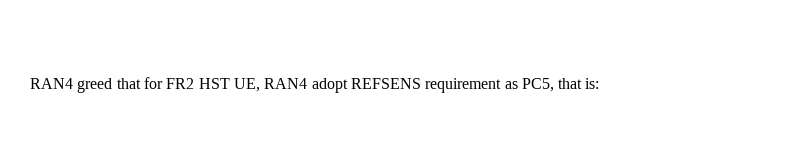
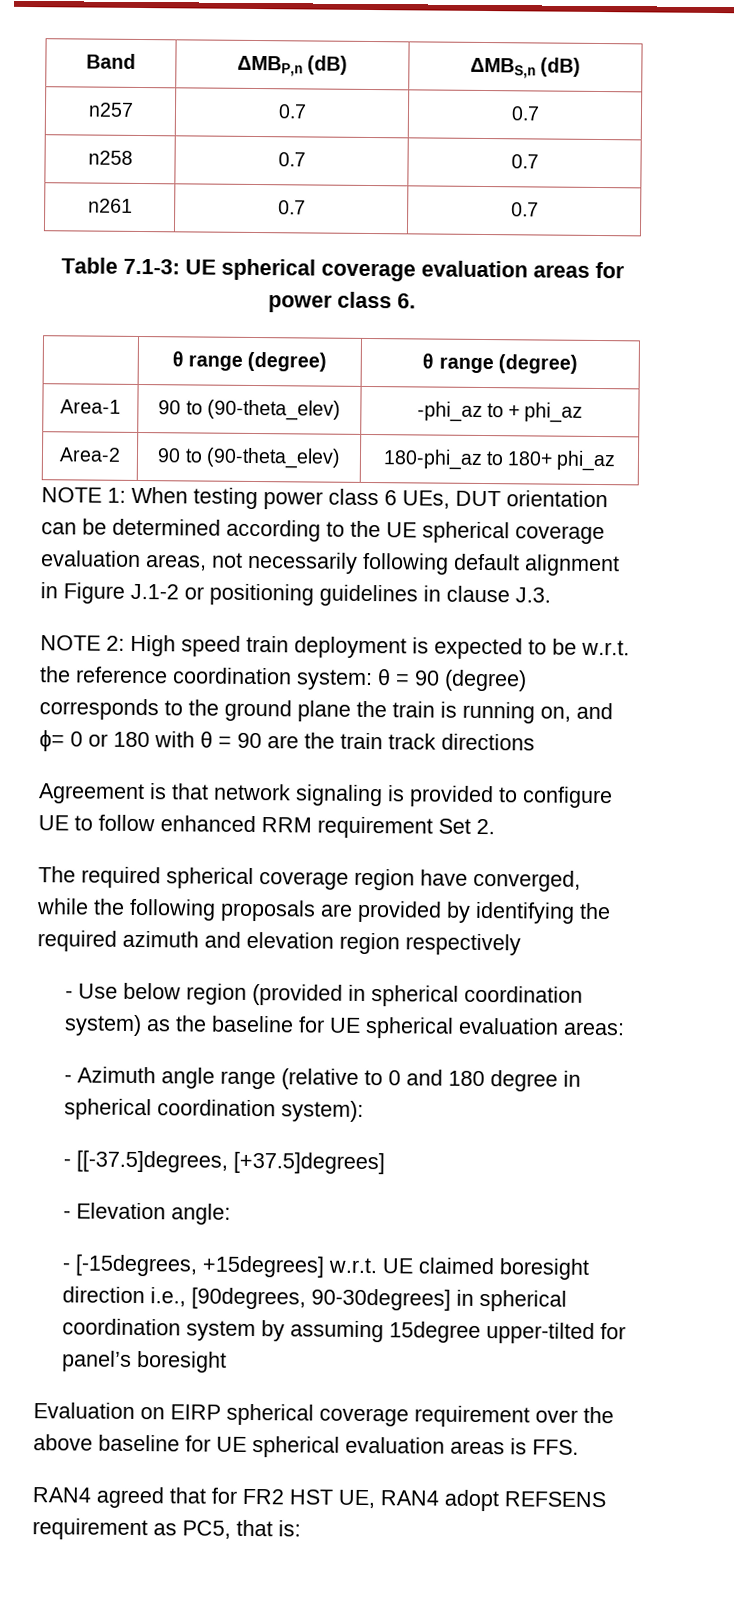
[30,78,113,93] RAN4 greed -> [86,53,136,69] [236,55,349,77] [469,57,582,79] [87,102,134,117] [277,104,307,119] [510,106,540,121] [87,150,133,165] [277,152,306,167] [510,154,539,169] [87,198,133,213] [277,200,306,215] [510,202,539,217] [60,257,625,282] [268,291,416,313] [171,351,328,372] [422,353,578,374] [60,399,121,414] [158,399,341,421] [416,401,584,423] [59,447,121,462] [157,447,341,469] [382,449,617,472] [41,486,608,510] [41,518,605,545] [41,550,620,577] [40,582,551,607] [40,634,630,660] [40,666,527,692] [39,698,613,724] [39,730,535,752] [38,783,613,809] [38,814,495,839] [38,866,581,892] [36,898,611,924] [37,930,521,956] [65,982,584,1007] [64,1014,626,1039] [64,1066,582,1092] [64,1098,365,1122] [63,1150,386,1175] [63,1202,232,1225] [62,1254,590,1280] [62,1286,568,1312] [62,1318,627,1345] [61,1350,228,1373] [33,1402,614,1428] [33,1434,579,1458] [32,1486,164,1509] Band | ΔMBP,n (dB) | ΔMBS,n (dB) // n257 | 0.7 | 0.7 // n258 | 0.7 | 0.7 // n261 | 0.7 | 0.7 // Table 7.1-3: UE spherical coverage evaluation areas for power class 6. // | θ range (degree) | θ range (degree) // Area-1 | 90 to (90-theta_elev) | -phi_az to + phi_az // Area-2 | 90 to (90-theta_elev) | 180-phi_az to 180+ phi_az // NOTE 1: When testing power class 6 UEs, DUT orientation can be determined according to the UE spherical coverage evaluation areas, not necessarily following default alignment in Figure J.1-2 or positioning guidelines in clause J.3. // NOTE 2: High speed train deployment is expected to be w.r.t. the reference coordination system: θ = 90 (degree) corresponds to the ground plane the train is running on, and ϕ= 0 or 180 with θ = 90 are the train track directions // Agreement is that network signaling is provided to configure UE to follow enhanced RRM requirement Set 2. // The required spherical coverage region have converged, while the following proposals are provided by identifying the required azimuth and elevation region respectively // - Use below region (provided in spherical coordination system) as the baseline for UE spherical evaluation areas: // - Azimuth angle range (relative to 0 and 180 degree in spherical coordination system): // - [[-37.5]degrees, [+37.5]degrees] // - Elevation angle: // - [-15degrees, +15degrees] w.r.t. UE claimed boresight direction i.e., [90degrees, 90-30degrees] in spherical coordination system by assuming 15degree upper-tilted for panel’s boresight // Evaluation on EIRP spherical coverage requirement over the above baseline for UE spherical evaluation areas is FFS. // RAN4 agreed

